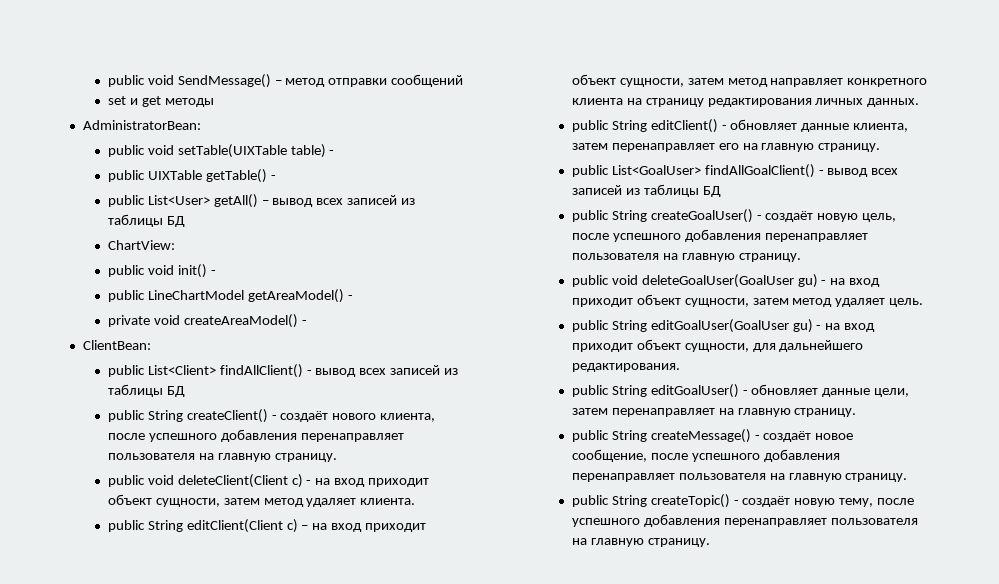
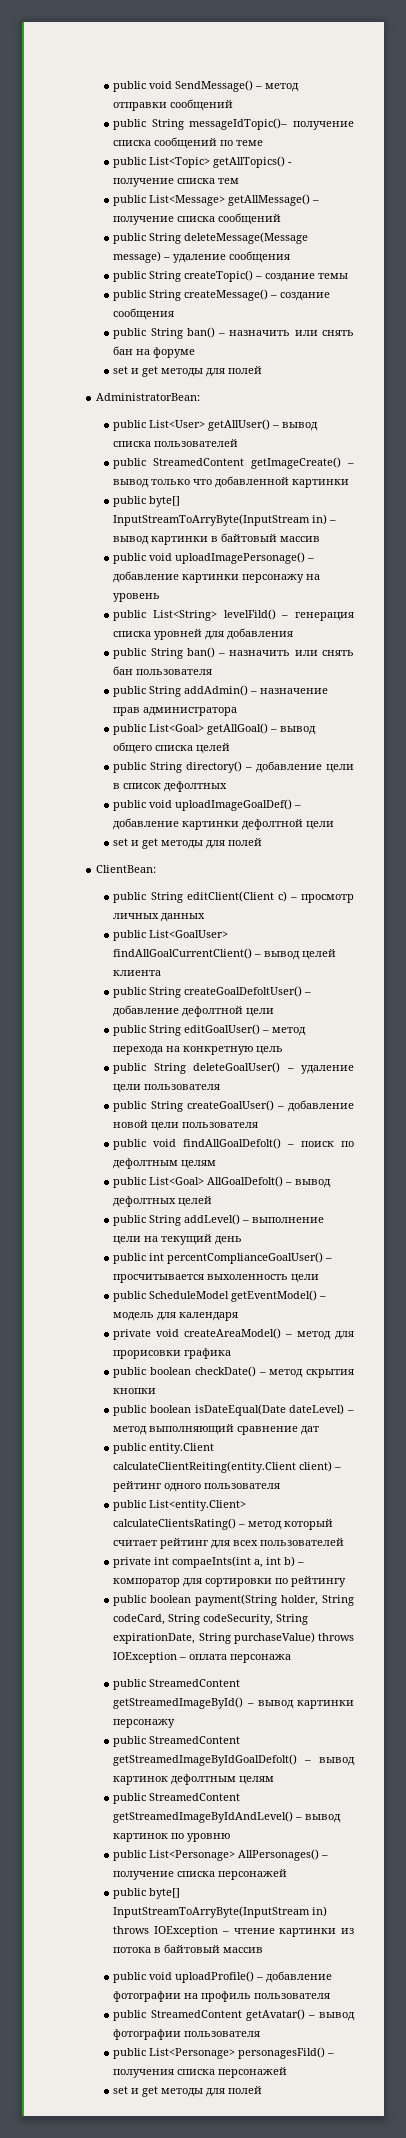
[107,96,214,107] // set и get методы -> [113,118,354,130] [113,137,264,149] [113,156,293,168] [113,178,240,187] [113,194,320,206] [113,213,282,225] [113,232,309,244] [113,251,291,263] [113,270,349,282] [113,289,331,301] [113,308,175,320] [113,327,354,339] [113,346,196,358] [113,366,263,377] // public String messageIdTopic()– получение списка сообщений по теме // public List<Topic> getAllTopics() - получение списка тем // public List<Message> getAllMessage() – получение списка сообщений // public String deleteMessage(Message message) – удаление сообщения // public String createTopic() – создание темы // public String createMessage() – создание сообщения // public String ban() – назначить или снять бан на форуме // set и get методы для полей
[147,144,335,158] [107,169,276,183] [107,194,416,208] [107,214,185,227] [107,240,175,250] [107,264,216,278] [107,289,353,303] [107,314,307,328] [83,340,152,350] [107,364,459,378] [107,384,185,397] [107,409,436,423] [107,429,404,442] [107,453,337,462] [107,474,430,488] [107,494,416,507] void setTable(UIXTable table) - // public UIXTable getTable() - // public List<User> getAll() – вывод всех записей из таблицы БД // ChartView: // public void init() - // public LineChartModel getAreaModel() - // private void createAreaModel() - // ClientBean: // public List<Client> findAllClient() - вывод всех записей из таблицы БД // public String createClient() - cоздаёт нового клиента, после успешного добавления перенаправляет пользователя на главную страницу. // public void deleteClient(Client c) - на вход приходит объект сущности, затем метод удаляет клиента. -> [149,419,319,431] [113,439,239,447] [113,457,355,469] [113,476,350,488] [113,496,181,507] [113,514,337,526] [113,533,321,545] [113,552,315,564] [113,571,321,583] [113,593,161,602] [113,609,354,621] [113,628,294,640] [113,647,354,659] [113,666,213,675] [113,685,329,697] [113,707,238,716] [113,723,317,735] [113,742,231,754] [113,761,355,773] [113,781,228,792] [113,799,302,811] [113,818,335,830] [113,838,263,849] [95,865,156,873] List<User> getAllUser() – вывод списка пользователей // public StreamedContent getImageCreate() – вывод только что добавленной картинки // public byte[] InputStreamToArryByte(InputStream in) – вывод картинки в байтовый массив // public void uploadImagePersonage() – добавление картинки персонажу на уровень // public List<String> levelFild() – генерация списка уровней для добавления // public String ban() – назначить или снять бан пользователя // public String addAdmin() – назначение прав администратора // public List<Goal> getAllGoal() – вывод общего списка целей // public String directory() – добавление цели в список дефолтных // public void uploadImageGoalDef() – добавление картинки дефолтной цели // set и get методы для полей // ClientBean:
[312,523,427,532] [571,74,928,87] [571,98,920,107] [571,119,909,133] [571,143,881,152] [571,164,899,178] [571,184,721,197] [571,209,897,223] [571,229,868,242] [571,253,801,262] [571,274,881,288] [571,294,924,307] [571,319,876,333] [571,339,864,352] [571,363,680,372] [571,384,910,398] [571,408,857,417] [571,429,854,443] [571,449,840,462] [571,473,908,482] [571,494,915,508] [571,514,918,527] [571,538,710,547] на вход приходит объект сущности, затем метод направляет конкретного клиента на страницу редактирования личных данных. // public String editClient() - обновляет данные клиента, затем перенаправляет его на главную страницу. // public List<GoalUser> findAllGoalClient() - вывод всех записей из таблицы БД // public String createGoalUser() - cоздаёт новую цель, после успешного добавления перенаправляет пользователя на главную страницу. // public void deleteGoalUser(GoalUser gu) - на вход приходит объект сущности, затем метод удаляет цель. // public String editGoalUser(GoalUser gu) - на вход приходит объект сущности, для дальнейшего редактирования. // public String editGoalUser() - обновляет данные цели, затем перенаправляет на главную страницу. // public String createMessage() - cоздаёт новое сообщение, после успешного добавления перенаправляет пользователя на главную страницу. // public String createTopic() - cоздаёт новую тему, после успешного добавления перенаправляет пользователя на главную страницу. -> [301,894,354,903] [113,913,206,922] [113,930,229,941] [113,948,337,960] [113,970,162,976] [113,986,312,998] [113,1005,275,1017] [113,1024,307,1036] [113,1046,284,1055] [113,1062,354,1074] [113,1084,221,1093] [113,1100,354,1112] [113,1120,259,1131] [113,1138,355,1150] [113,1158,217,1169] [113,1176,332,1188] [113,1196,213,1207] [113,1214,325,1226] [113,1234,243,1245] [113,1252,333,1264] [113,1274,320,1283] [113,1290,327,1302] [113,1312,239,1321] [113,1328,355,1340] [113,1348,232,1359] [113,1366,354,1378] [113,1388,157,1394] [113,1404,354,1416] [113,1424,320,1435] [113,1443,215,1454] [113,1461,342,1473] [113,1481,281,1492] [113,1500,247,1511] [113,1518,334,1530] [113,1538,345,1549] [113,1556,305,1568] [113,1576,347,1587] [113,1594,354,1606] [113,1614,309,1625] [113,1632,354,1644] [113,1652,292,1663] [113,1679,241,1690] [113,1697,354,1709] [113,1719,176,1728] [113,1736,241,1747] [113,1754,355,1766] [113,1774,275,1785] [113,1793,241,1804] [113,1811,342,1823] [113,1833,231,1842] [113,1849,329,1861] [113,1869,288,1880] [113,1888,181,1899] [113,1906,328,1918] [113,1926,354,1937] [113,1944,264,1953] [113,1971,333,1983] [113,1991,331,2002] [113,2009,355,2021] [113,2029,261,2040] [113,2047,335,2059] [113,2067,288,2078] [113,2086,263,2097] просмотр личных данных // public List<GoalUser> findAllGoalCurrentClient() – вывод целей клиента // public String createGoalDefoltUser() – добавление дефолтной цели // public String editGoalUser() – метод перехода на конкретную цель // public String deleteGoalUser() – удаление цели пользователя // public String createGoalUser() – добавление новой цели пользователя // public void findAllGoalDefolt() – поиск по дефолтным целям // public List<Goal> AllGoalDefolt() – вывод дефолтных целей // public String addLevel() – выполнение цели на текущий день // public int percentСomplianceGoalUser() – просчитывается выхоленность цели // public ScheduleModel getEventModel() – модель для календаря // private void createAreaModel() – метод для прорисовки графика // public boolean checkDate() – метод скрытия кнопки // public boolean isDateEqual(Date dateLevel) – метод выполняющий сравнение дат // public entity.Client calculateClientReiting(entity.Client client) – рейтинг одного пользователя // public List<entity.Client> calculateClientsRating() – метод который считает рейтинг для всех пользователей // private int compaeInts(int a, int b) – компоратор для сортировки по рейтингу // public boolean payment(String holder, String codeCard, String codeSecurity, String expirationDate, String purchaseValue) throws IOException – оплата персонажа // public StreamedContent getStreamedImageById() – вывод картинки персонажу // public StreamedContent getStreamedImageByIdGoalDefolt() – вывод картинок дефолтным целям // public StreamedContent getStreamedImageByIdAndLevel() – вывод картинок по уровню // public List<Personage> AllPersonages() – получение списка персонажей // public byte[] InputStreamToArryByte(InputStream in) throws IOException – чтение картинки из потока в байтовый массив // public void uploadProfile() – добавление фотографии на профиль пользователя // public StreamedContent getAvatar() – вывод фотографии пользователя // public List<Personage> personagesFild() – получения списка персонажей // set и get методы для полей

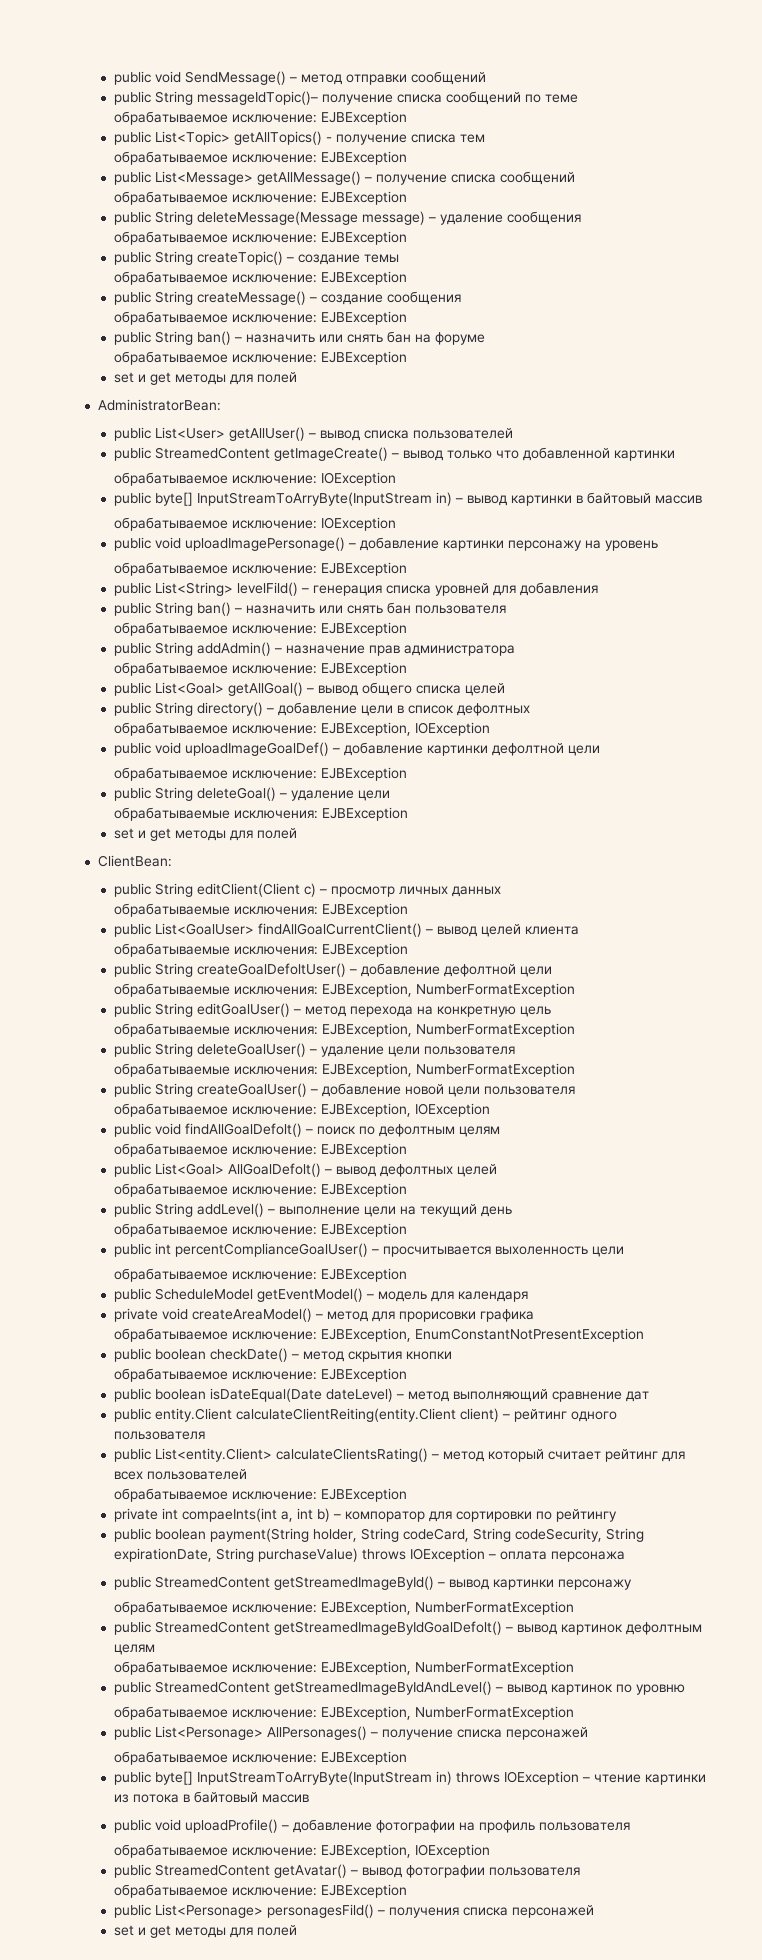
(264, 143) none -> [113,111,407,125] // обрабатываемое исключение: EJBException
(240, 181) none -> [113,151,407,165] // обрабатываемое исключение: EJBException
(282, 219) none -> [113,191,407,205] // обрабатываемое исключение: EJBException
(291, 257) none -> [113,231,407,245] // обрабатываемое исключение: EJBException
(349, 276) none -> [113,271,407,285] // обрабатываемое исключение: EJBException
(175, 314) none -> [113,311,407,325] // обрабатываемое исключение: EJBException
(196, 352) none -> [113,351,407,365] // обрабатываемое исключение: EJBException
(350, 483) none -> [113,472,396,486] // обрабатываемое исключение: IOException
(321, 539) none -> [113,517,396,531] // обрабатываемое исключение: IOException
(161, 597) none -> [113,562,407,576] // обрабатываемое исключение: EJBException
(213, 672) none -> [113,622,407,636] // обрабатываемое исключение: EJBException
(238, 711) none -> [113,662,407,676] // обрабатываемое исключение: EJBException
(228, 786) none -> [113,722,490,736] // обрабатываемое исключение: EJBException, IOException
(335, 825) none -> [113,767,407,781] [113,787,390,801] [113,807,408,821] // обрабатываемое исключение: EJBException // public String deleteGoal() – удаление цели // обрабатываемые исключения: EJBException
(206, 917) none -> [113,903,408,917] // обрабатываемые исключения: EJBException
(162, 973) none -> [113,943,408,957] // обрабатываемые исключения: EJBException
(275, 1012) none -> [113,983,575,997] // обрабатываемые исключения: EJBException, NumberFormatException
(284, 1050) none -> [113,1023,575,1037] // обрабатываемые исключения: EJBException, NumberFormatException
(221, 1087) none -> [113,1063,575,1077] // обрабатываемые исключения: EJBException, NumberFormatException
(259, 1125) none -> [113,1103,490,1117] // обрабатываемое исключение: EJBException, IOException
(217, 1164) none -> [113,1143,407,1157] // обрабатываемое исключение: EJBException
(213, 1201) none -> [113,1183,407,1197] // обрабатываемое исключение: EJBException
(243, 1240) none -> [113,1223,407,1237] // обрабатываемое исключение: EJBException
(320, 1278) none -> [113,1268,407,1282] // обрабатываемое исключение: EJBException
(232, 1353) none -> [113,1328,644,1342] // обрабатываемое исключение: EJBException, EnumConstantNotPresentException
(157, 1391) none -> [113,1368,407,1382] // обрабатываемое исключение: EJBException
(345, 1542) none -> [113,1488,407,1502] // обрабатываемое исключение: EJBException
(176, 1723) none -> [113,1601,574,1615] // обрабатываемое исключение: EJBException, NumberFormatException
(275, 1780) none -> [113,1661,574,1675] // обрабатываемое исключение: EJBException, NumberFormatException
(231, 1837) none -> [113,1706,574,1720] // обрабатываемое исключение: EJBException, NumberFormatException
(288, 1874) none -> [113,1751,407,1765] // обрабатываемое исключение: EJBException
(331, 1996) none -> [113,1844,490,1858] // обрабатываемое исключение: EJBException, IOException
(261, 2034) none -> [113,1884,407,1898] // обрабатываемое исключение: EJBException

